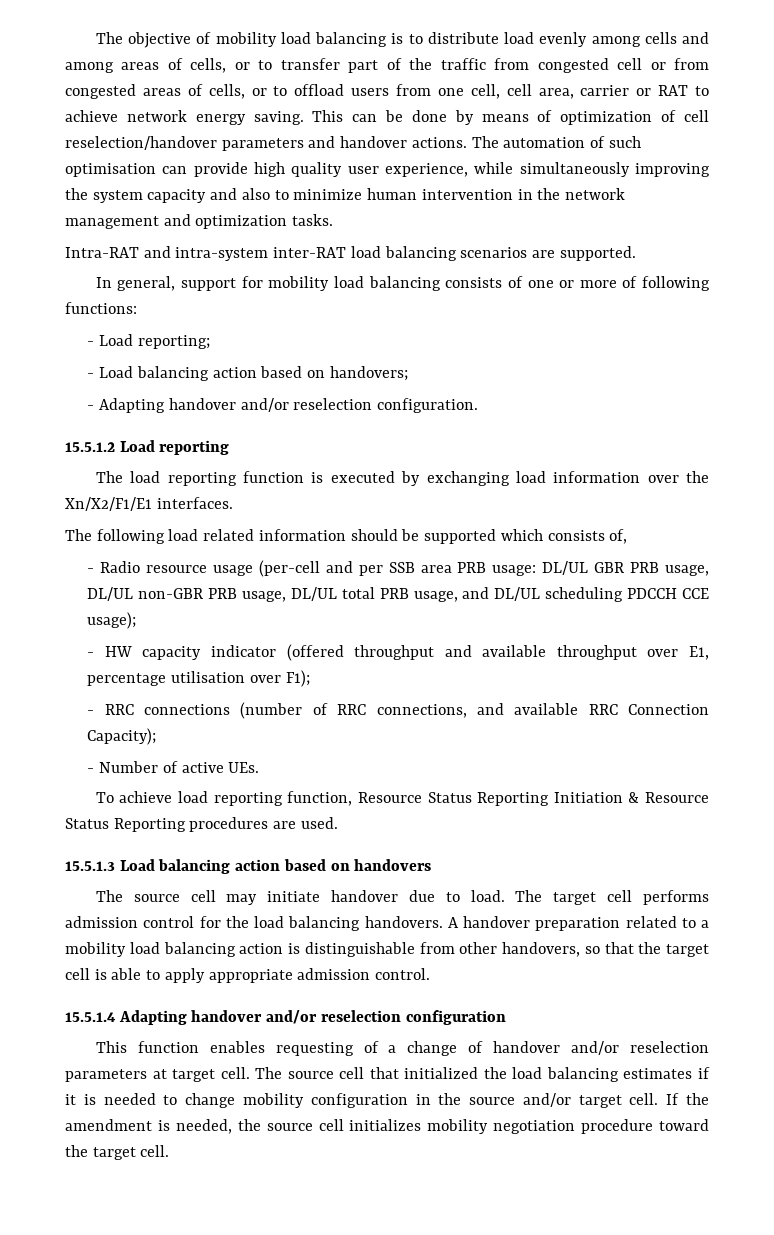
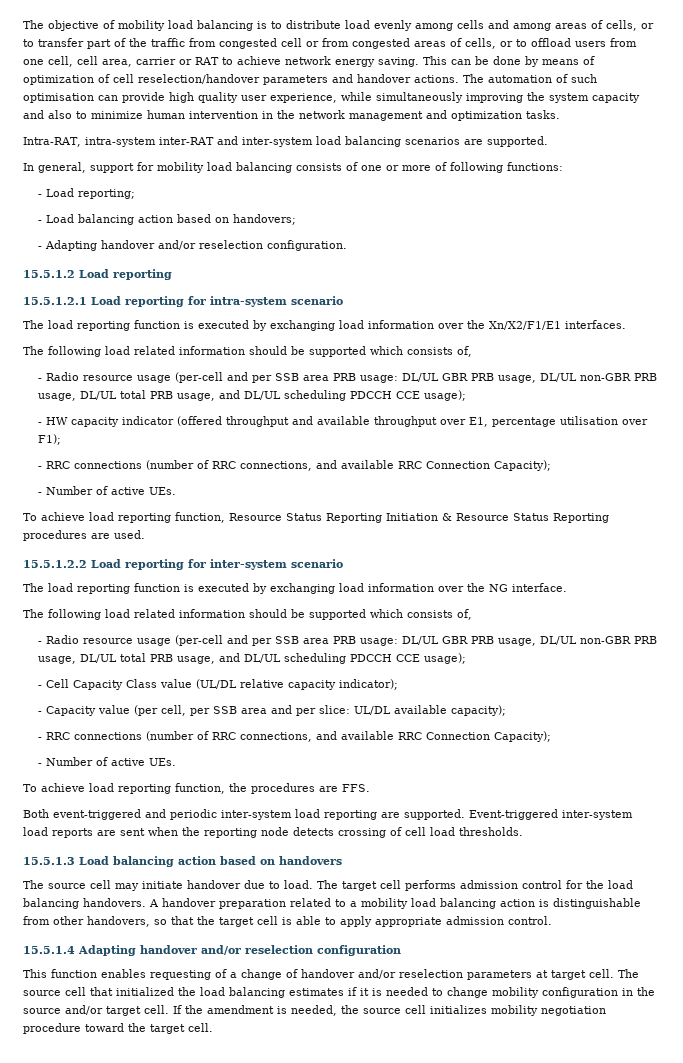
[65,246,347,261] Intra-RAT and intra-system inter-RAT -> [23,136,313,147] Intra-RAT, intra-system inter-RAT and inter-system
(230, 447) none -> [23,296,343,307] // 15.5.1.2.1 Load reporting for intra-system scenario
(338, 823) none -> [23,559,343,570] [23,583,567,594] [23,609,472,620] [37,635,657,646] [37,653,466,664] [37,679,398,690] [37,705,506,716] [37,731,551,742] [37,757,176,766] [23,783,370,794] [23,809,633,820] [23,827,523,838] // 15.5.1.2.2 Load reporting for inter-system scenario // The load reporting function is executed by exchanging load information over the NG interface. // The following load related information should be supported which consists of, // - Radio resource usage (per-cell and per SSB area PRB usage: DL/UL GBR PRB usage, DL/UL non-GBR PRB usage, DL/UL total PRB usage, and DL/UL scheduling PDCCH CCE usage); // - Cell Capacity Class value (UL/DL relative capacity indicator); // - Capacity value (per cell, per SSB area and per slice: UL/DL available capacity); // - RRC connections (number of RRC connections, and available RRC Connection Capacity); // - Number of active UEs. // To achieve load reporting function, the procedures are FFS. // Both event-triggered and periodic inter-system load reporting are supported. Event-triggered inter-system load reports are sent when the reporting node detects crossing of cell load thresholds.

